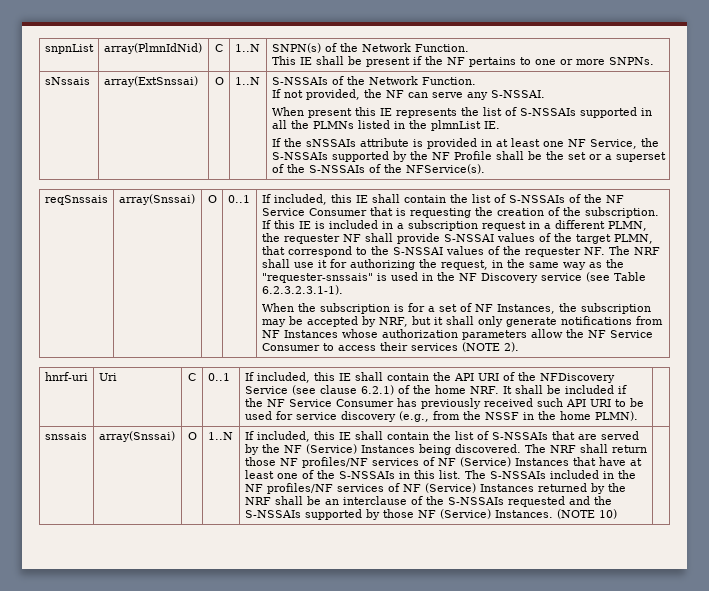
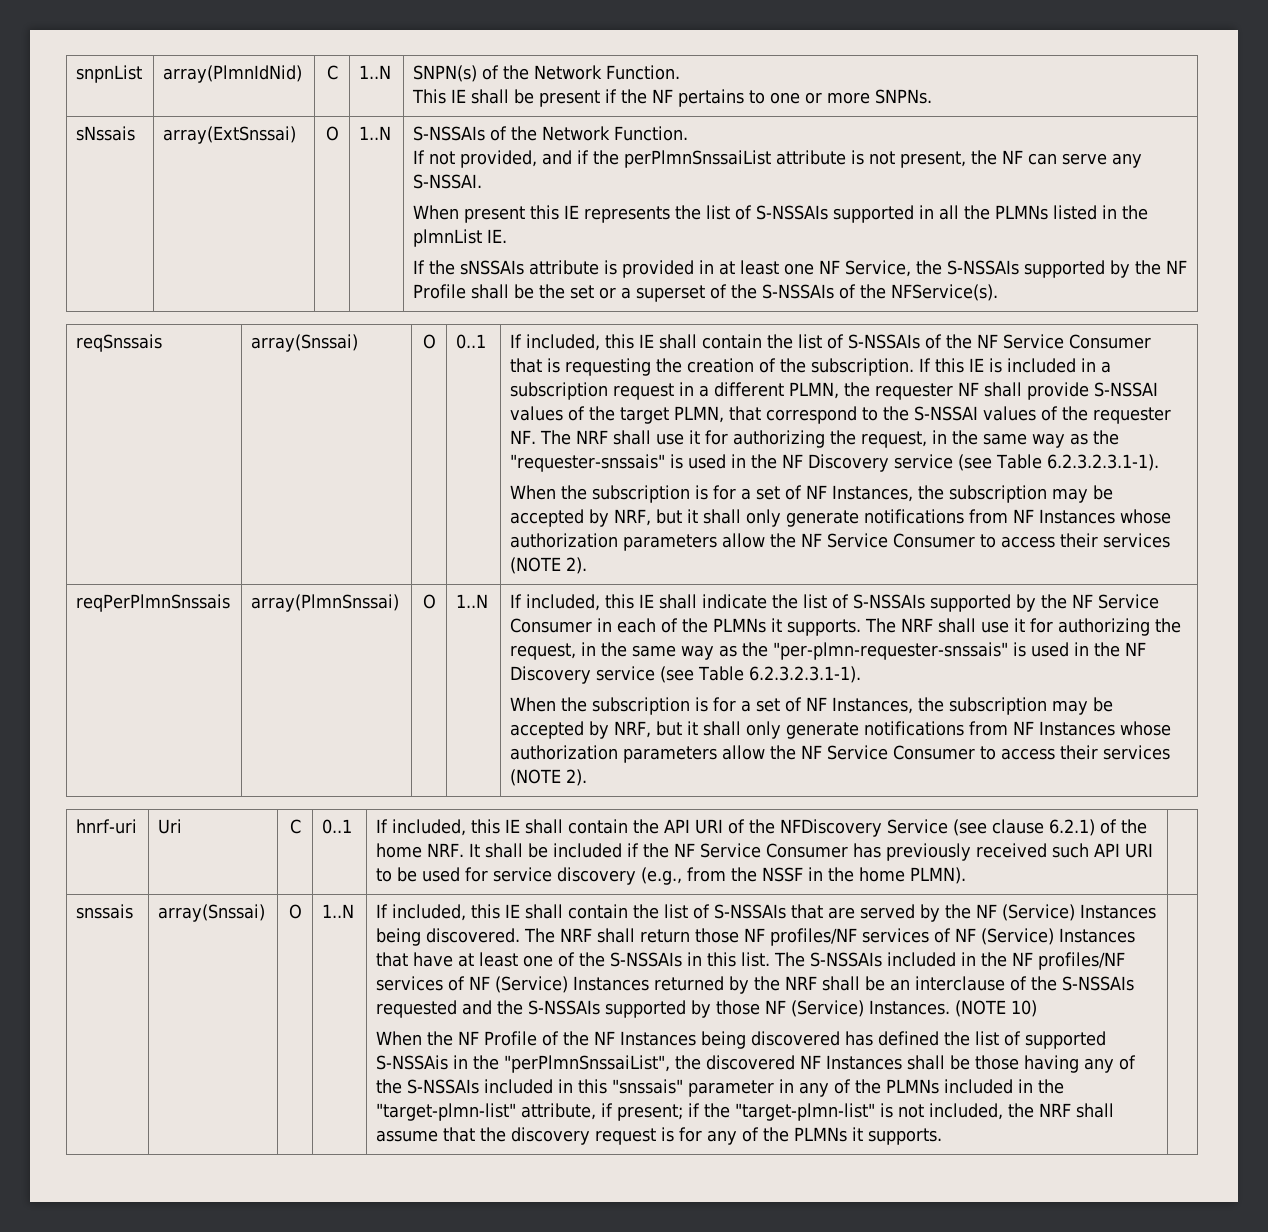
(360, 94) none -> [542,150,967,168] and if the perPlmnSnssaiList attribute is not present,
(519, 347) none -> [76,594,231,612] [251,594,400,612] [422,594,436,609] [456,594,489,608] [510,594,1160,612] [510,618,1182,636] [510,642,1147,660] [510,666,862,684] [510,697,1114,715] [510,721,1172,739] [510,745,1171,763] [510,769,588,786] // reqPerPlmnSnssais | array(PlmnSnssai) | O | 1..N | If included, this IE shall indicate the list of S-NSSAIs supported by the NF Service Consumer in each of the PLMNs it supports. The NRF shall use it for authorizing the request, in the same way as the "per-plmn-requester-snssais" is used in the NF Discovery service (see Table 6.2.3.2.3.1-1). // When the subscription is for a set of NF Instances, the subscription may be accepted by NRF, but it shall only generate notifications from NF Instances whose authorization parameters allow the NF Service Consumer to access their services (NOTE 2).
(617, 514) none -> [376,1031,1107,1049] [376,1055,1137,1073] [376,1079,1065,1097] [376,1103,1115,1121] [376,1127,943,1145] // When the NF Profile of the NF Instances being discovered has defined the list of supported S-NSSAis in the "perPlmnSnssaiList", the discovered NF Instances shall be those having any of the S-NSSAIs included in this "snssais" parameter in any of the PLMNs included in the "target-plmn-list" attribute, if present; if the "target-plmn-list" is not included, the NRF shall assume that the discovery request is for any of the PLMNs it supports.

